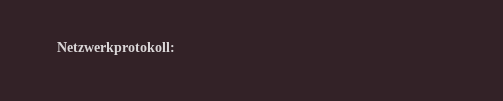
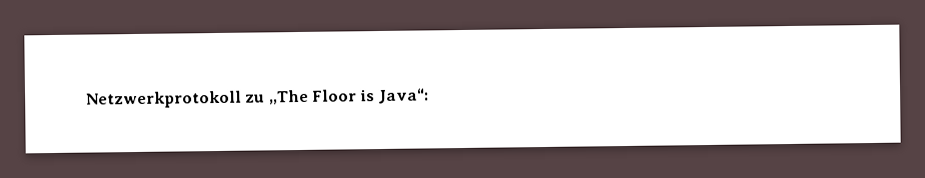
[57,42,175,55] Netzwerkprotokoll: -> [86,88,430,109] Netzwerkprotokoll zu „The Floor is Java“:

